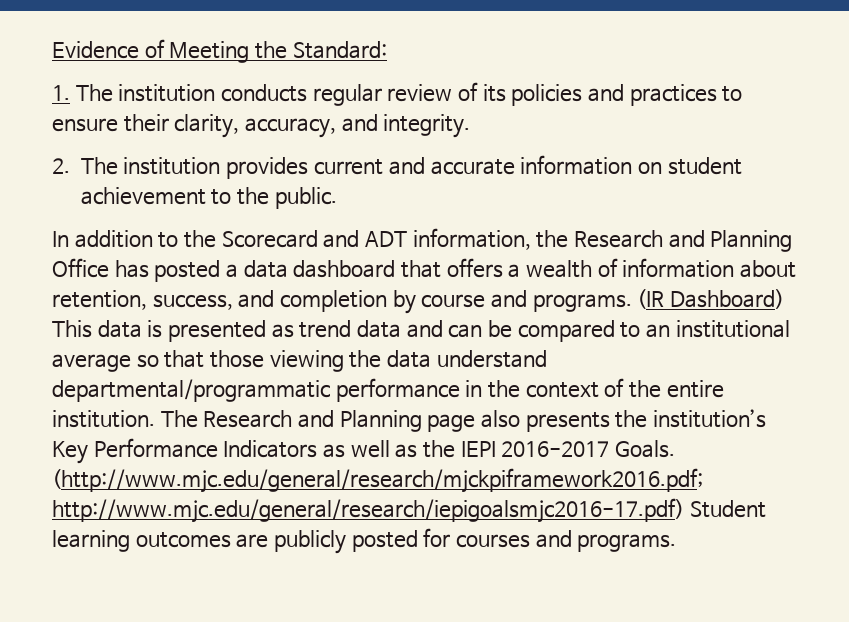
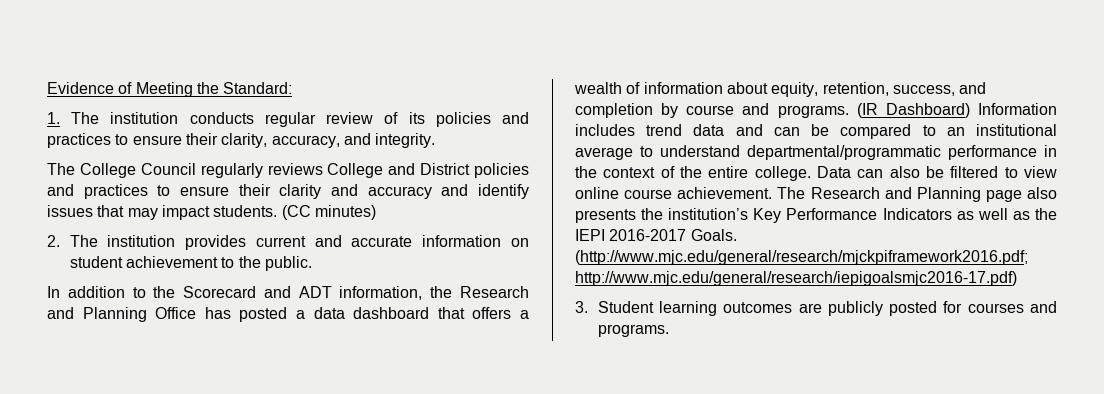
(471, 126) none -> [47,163,529,178] [47,184,529,199] [47,205,376,220] // The College Council regularly reviews College and District policies and practices to ensure their clarity and accuracy and identify issues that may impact students. (CC minutes)
(796, 269) none -> [771,82,819,97] equity,
[52,320,294,342] This data is presented as -> [978,103,1057,115] [575,124,635,136] Information includes
[136,350,432,372] so that those viewing the data -> [640,146,653,157] to
[52,410,155,428] institution. -> [754,166,1057,181] [575,187,773,199] college. Data can also be filtered to view online course achievement.
(684, 510) none -> [575,301,588,313] // 3.

